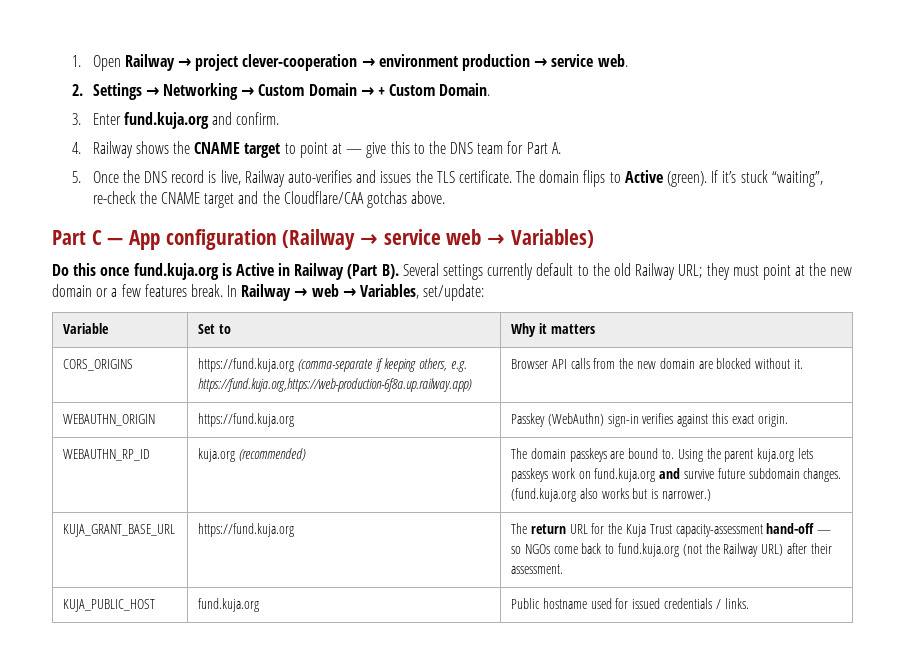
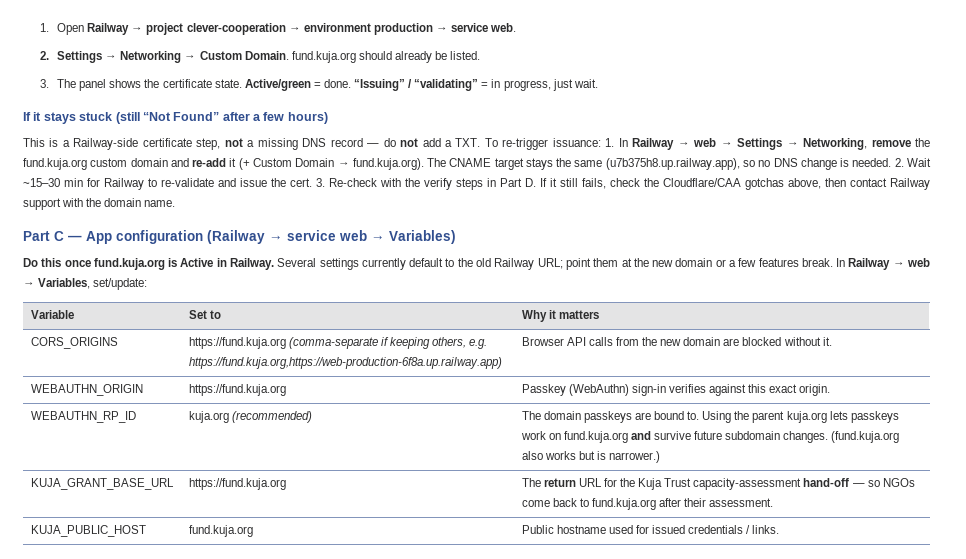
[308,83,491,96] [72,112,280,129] [72,141,561,158] [72,170,823,187] [92,191,446,208] Domain → + Custom Domain. // 3. Enter fund.kuja.org and confirm. // 4. Railway shows the CNAME target to point at — give this to the DNS team for Part A. // 5. Once the DNS record is live, Railway auto-verifies and issues the TLS certificate. The domain flips to Active (green). If it’s stuck “waiting”, re-check the CNAME target and the Cloudflare/CAA gotchas above. -> [244,51,481,63] [40,79,598,91] [23,112,328,124] [23,138,931,150] [23,158,931,170] [23,178,930,190] [23,198,176,210] Domain. fund.kuja.org should already be listed. // 3. The panel shows the certificate state. Active/green = done. “Issuing” / “validating” = in progress, just wait. // If it stays stuck (still “Not Found” after a few hours) // This is a Railway-side certificate step, not a missing DNS record — do not add a TXT. To re-trigger issuance: 1. In Railway → web → Settings → Networking, remove the fund.kuja.org custom domain and re-add it (+ Custom Domain → fund.kuja.org). The CNAME target stays the same (u7b375h8.up.railway.app), so no DNS change is needed. 2. Wait ~15–30 min for Railway to re-validate and issue the cert. 3. Re-check with the verify steps in Part D. If it still fails, check the Cloudflare/CAA gotchas above, then contact Railway support with the domain name.
[294,263,399,280] Railway (Part B). -> [230,258,275,270] Railway.
[706,263,791,280] they must point -> [565,258,619,270] point them
[682,543,784,557] (not the Railway URL) -> (656, 504) none

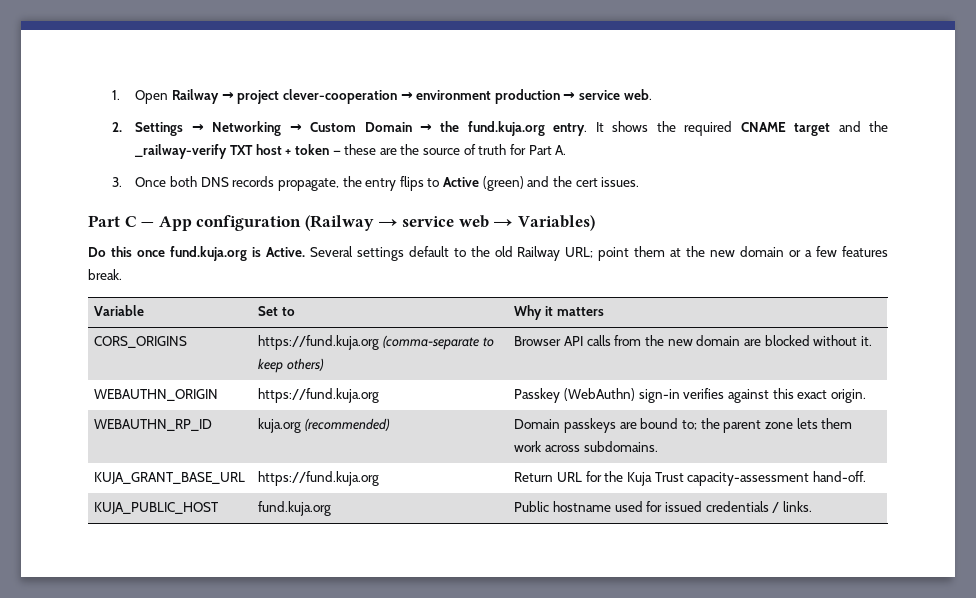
[244,51,481,63] [40,79,598,91] [23,112,328,124] [23,138,931,150] [23,158,931,170] [23,178,930,190] [23,198,176,210] Domain. fund.kuja.org should already be listed. // 3. The panel shows the certificate state. Active/green = done. “Issuing” / “validating” = in progress, just wait. // If it stays stuck (still “Not Found” after a few hours) // This is a Railway-side certificate step, not a missing DNS record — do not add a TXT. To re-trigger issuance: 1. In Railway → web → Settings → Networking, remove the fund.kuja.org custom domain and re-add it (+ Custom Domain → fund.kuja.org). The CNAME target stays the same (u7b375h8.up.railway.app), so no DNS change is needed. 2. Wait ~15–30 min for Railway to re-validate and issue the cert. 3. Re-check with the verify steps in Part D. If it still fails, check the Cloudflare/CAA gotchas above, then contact Railway support with the domain name. -> [364,121,888,136] [134,144,567,159] [111,176,640,191] Domain → the fund.kuja.org entry. It shows the required CNAME target and the _railway-verify TXT host + token — these are the source of truth for Part A. // 3. Once both DNS records propagate, the entry flips to Active (green) and the cert issues.
[180,258,275,270] Active in Railway. -> [265,247,305,257] Active.
[361,258,406,270] currently -> (404, 254) none
[836,258,930,270] [23,278,148,290] In Railway → web → Variables, set/update: -> (122, 274) none
[380,337,488,349] [188,357,502,369] if keeping others, e.g. https://fund.kuja.org,https://web-production-6f8a.up.railway.app) -> [482,337,494,347] [258,358,325,373] to keep others)
[521,411,581,420] The domain -> [514,419,561,429] Domain
[687,411,899,423] [520,431,900,443] [521,451,661,463] to. Using the parent kuja.org lets passkeys work on fund.kuja.org and survive future subdomain changes. (fund.kuja.org also works but is narrower.) -> [682,418,853,433] [514,441,658,452] to; the parent zone lets them work across subdomains.
[521,478,576,487] The return -> [514,472,554,482] Return
[803,478,915,487] [521,498,774,510] hand-off — so NGOs come back to fund.kuja.org after their assessment. -> [812,471,866,482] hand-off.

